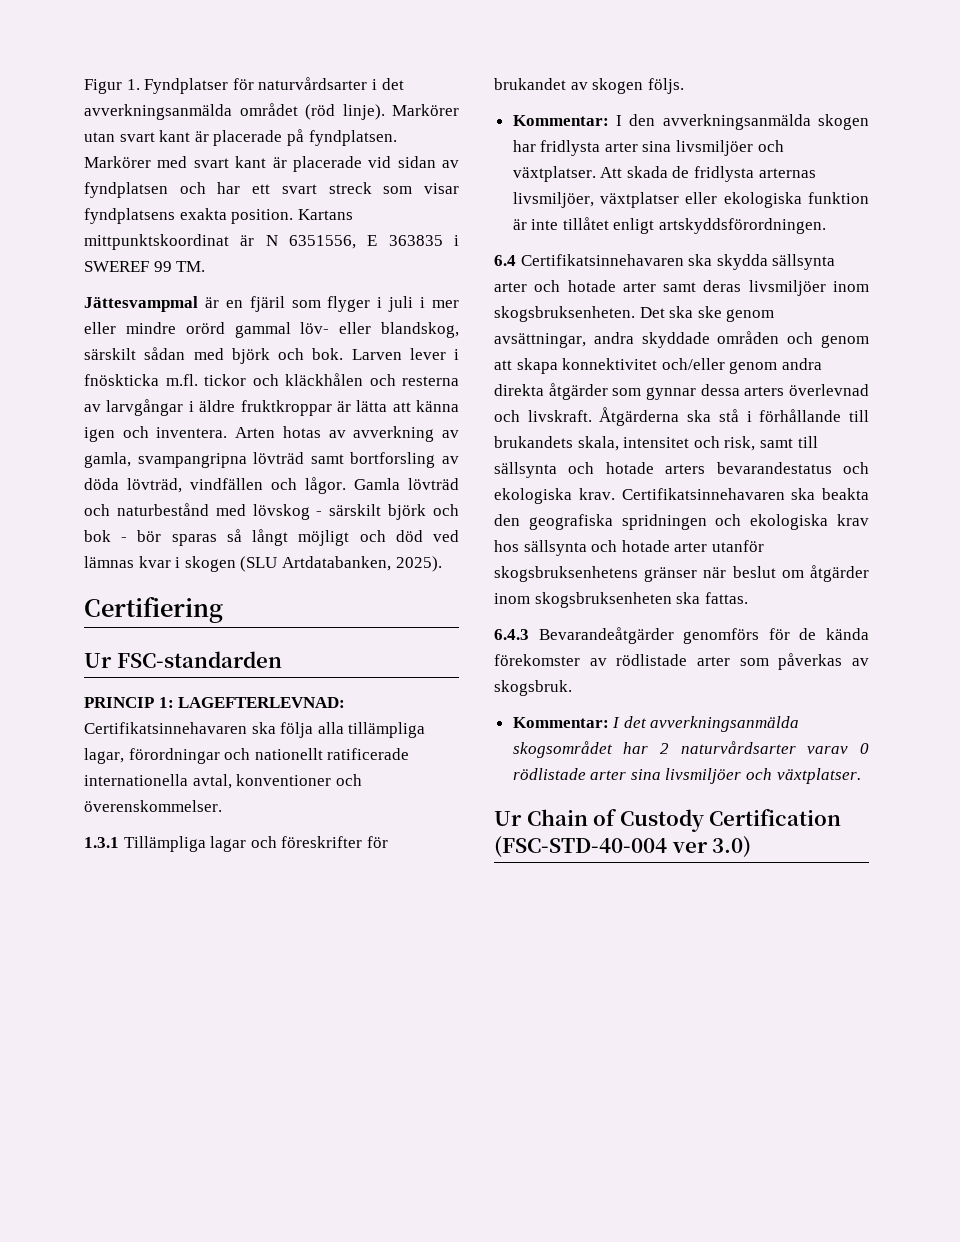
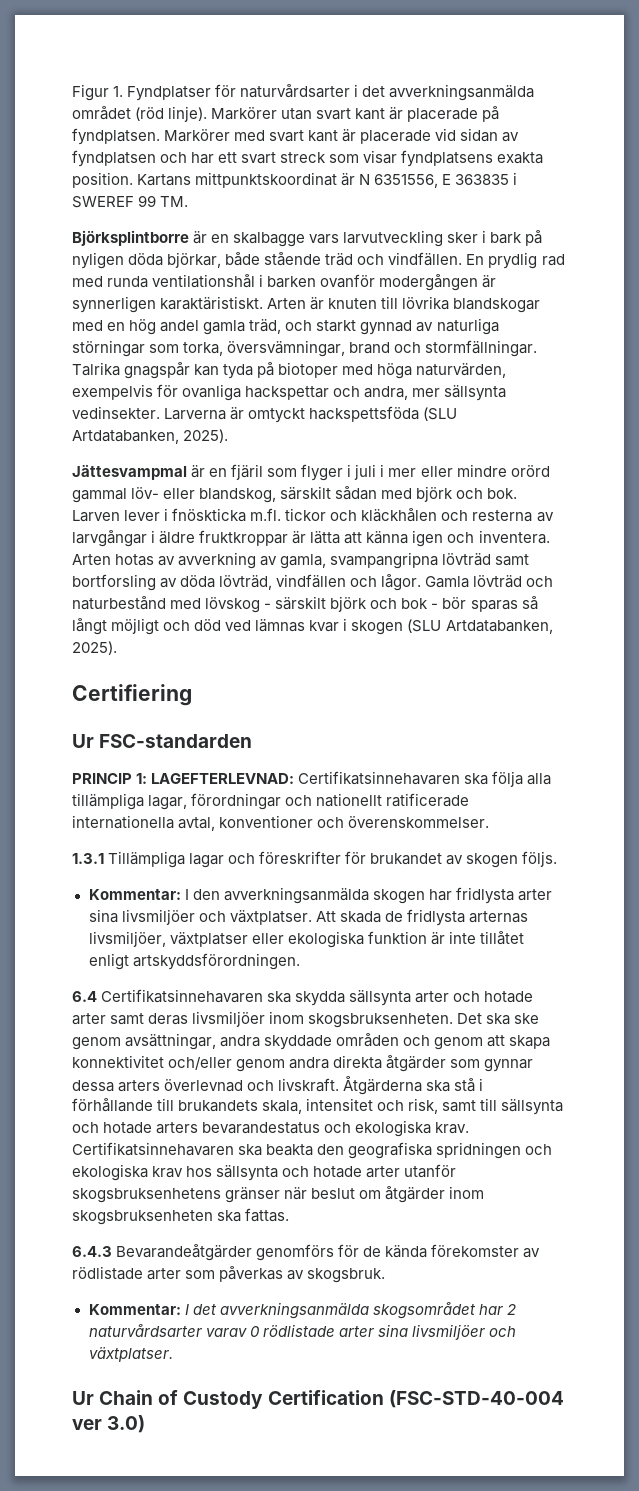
(206, 266) none -> [72,230,543,247] [72,252,565,269] [72,274,497,291] [72,296,541,313] [72,318,499,335] [72,340,538,357] [72,362,507,379] [72,384,507,401] [72,406,458,423] [72,429,229,444] // Björksplintborre är en skalbagge vars larvutveckling sker i bark på nyligen döda björkar, både stående träd och vindfällen. En prydlig rad med runda ventilationshål i barken ovanför modergången är synnerligen karaktäristiskt. Arten är knuten till lövrika blandskogar med en hög andel gamla träd, och starkt gynnad av naturliga störningar som torka, översvämningar, brand och stormfällningar. Talrika gnagspår kan tyda på biotoper med höga naturvärden, exempelvis för ovanliga hackspettar och andra, mer sällsynta vedinsekter. Larverna är omtyckt hackspettsföda (SLU Artdatabanken, 2025).

